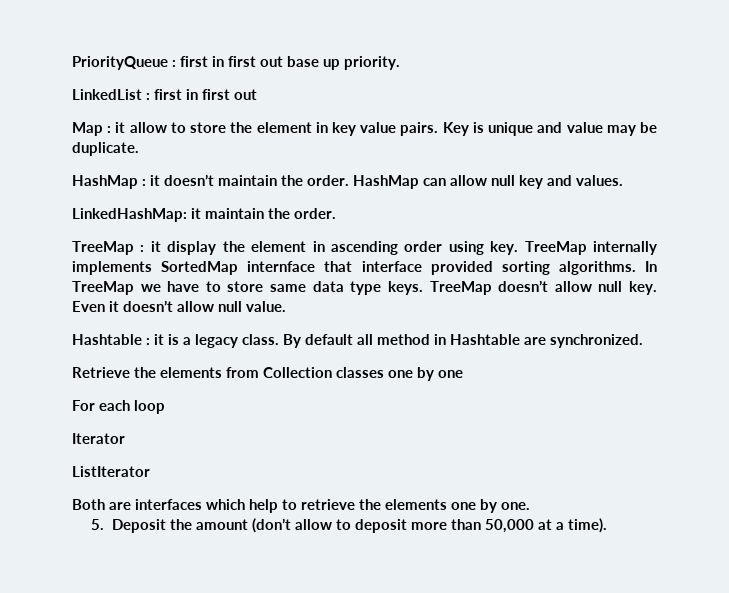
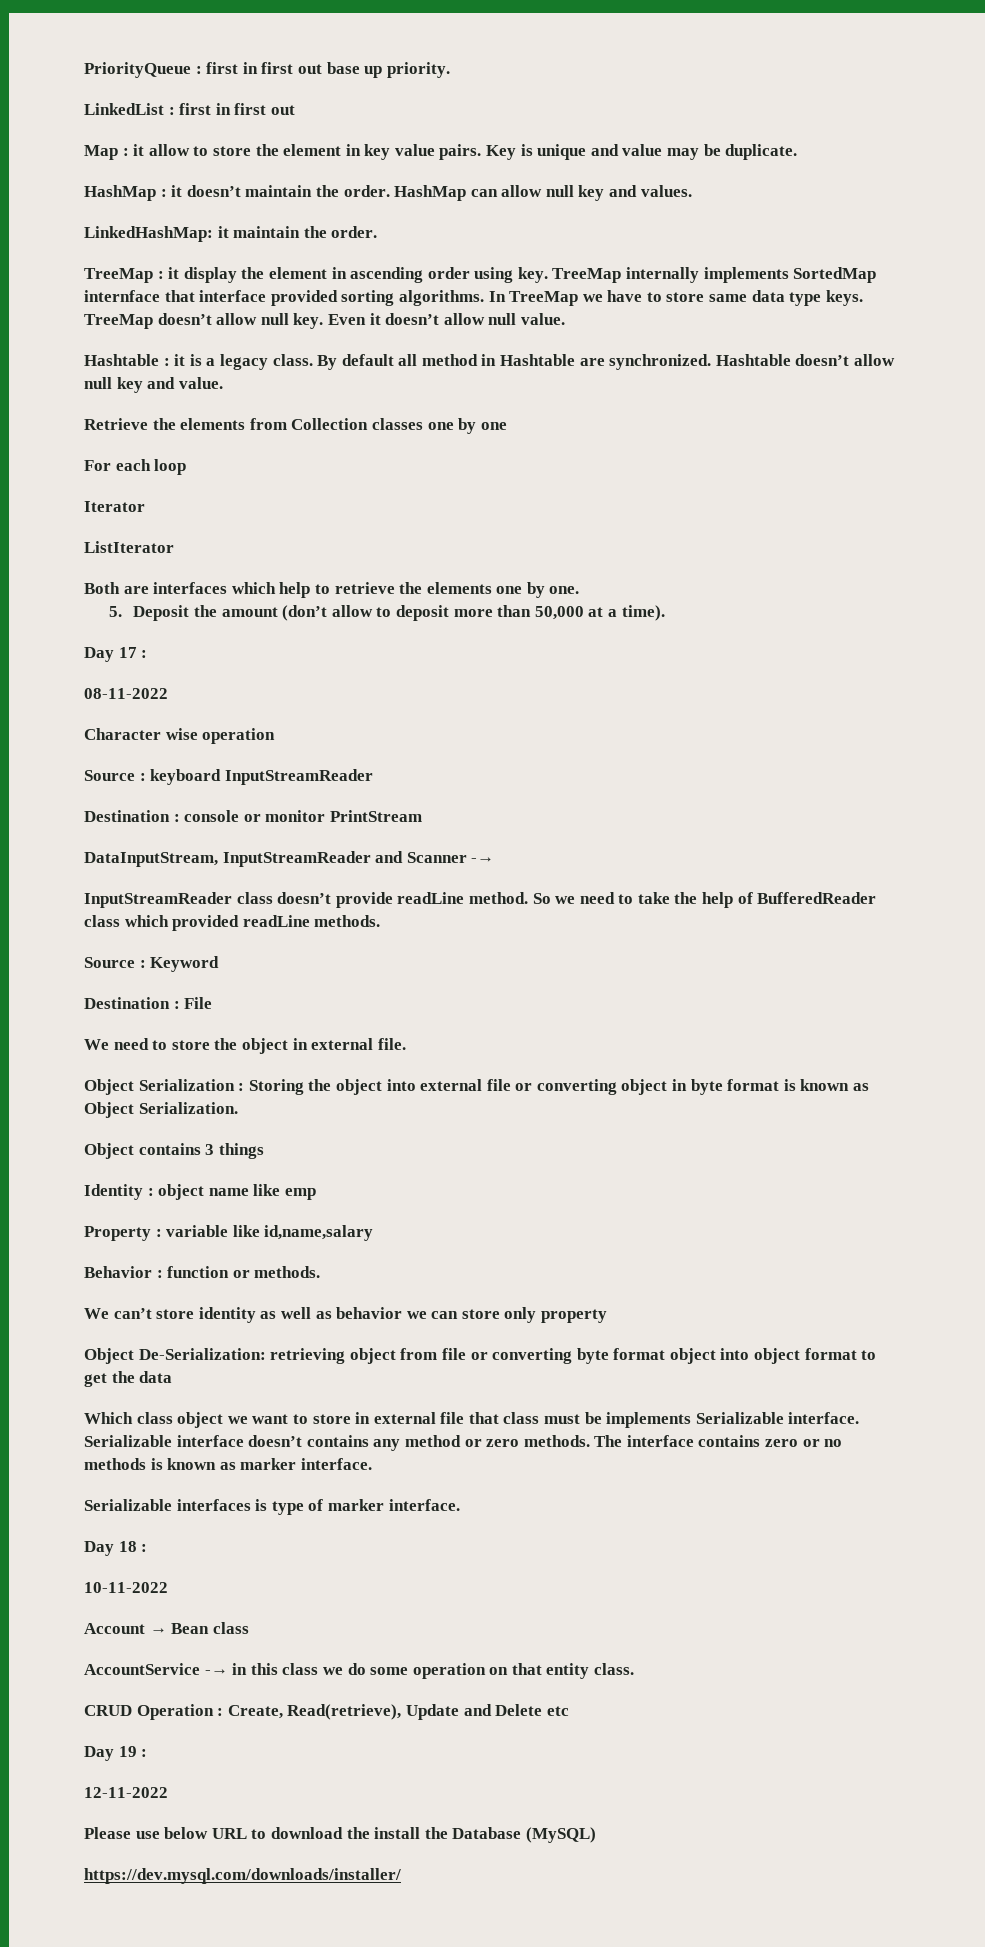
(643, 341) none -> [715,354,896,366] [84,377,223,393] Hashtable doesn’t allow null key and value.
(607, 525) none -> [84,647,148,662] [84,688,168,699] [84,728,276,744] [84,769,373,785] [84,810,422,822] [84,851,495,867] [84,892,877,908] [84,915,381,931] [84,956,220,972] [84,997,213,1009] [84,1038,406,1054] [84,1079,870,1095] [84,1102,238,1118] [84,1143,264,1159] [84,1184,316,1200] [84,1225,374,1241] [84,1266,321,1278] [84,1307,608,1323] [84,1348,877,1364] [84,1371,173,1387] [84,1412,860,1428] [84,1435,843,1451] [84,1458,372,1470] [84,1499,460,1515] [84,1541,148,1556] [84,1582,168,1593] [84,1622,249,1634] [84,1663,635,1679] [84,1704,569,1720] [84,1746,148,1761] [84,1787,168,1798] [84,1827,596,1843] [84,1868,401,1884] // Day 17 : // 08-11-2022 // Character wise operation // Source : keyboard InputStreamReader // Destination : console or monitor PrintStream // DataInputStream, InputStreamReader and Scanner -→ // InputStreamReader class doesn’t provide readLine method. So we need to take the help of BufferedReader class which provided readLine methods. // Source : Keyword // Destination : File // We need to store the object in external file. // Object Serialization : Storing the object into external file or converting object in byte format is known as Object Serialization. // Object contains 3 things // Identity : object name like emp // Property : variable like id,name,salary // Behavior : function or methods. // We can’t store identity as well as behavior we can store only property // Object De-Serialization: retrieving object from file or converting byte format object into object format to get the data // Which class object we want to store in external file that class must be implements Serializable interface. Serializable interface doesn’t contains any method or zero methods. The interface contains zero or no methods is known as marker interface. // Serializable interfaces is type of marker interface. // Day 18 : // 10-11-2022 // Account → Bean class // AccountService -→ in this class we do some operation on that entity class. // CRUD Operation : Create, Read(retrieve), Update and Delete etc // Day 19 : // 12-11-2022 // Please use below URL to download the install the Database (MySQL) // https://dev.mysql.com/downloads/installer/

